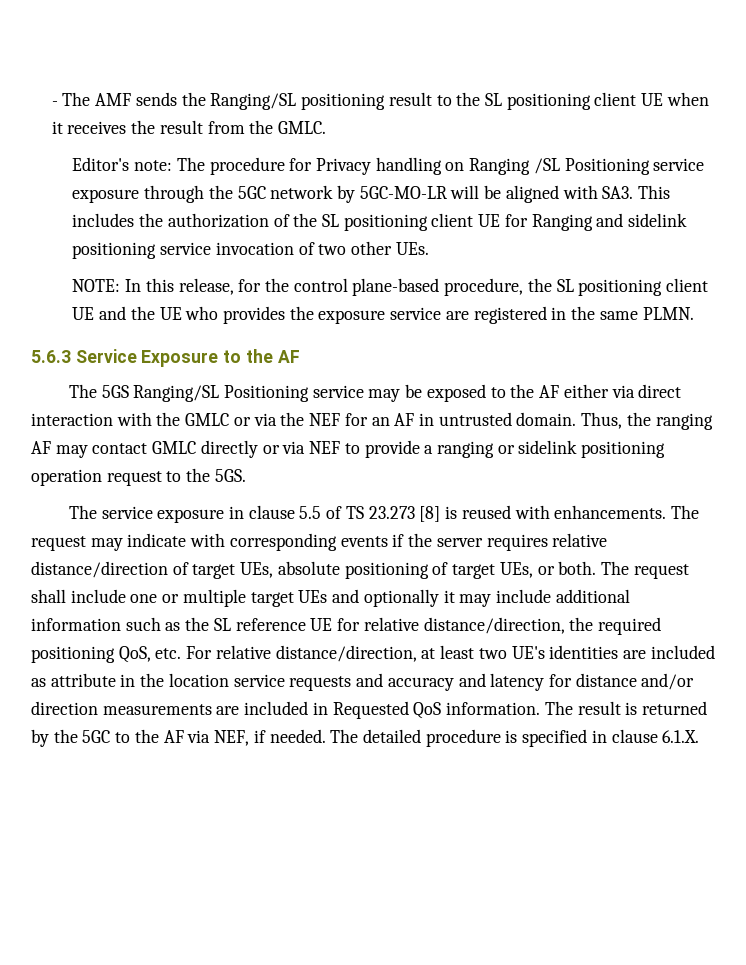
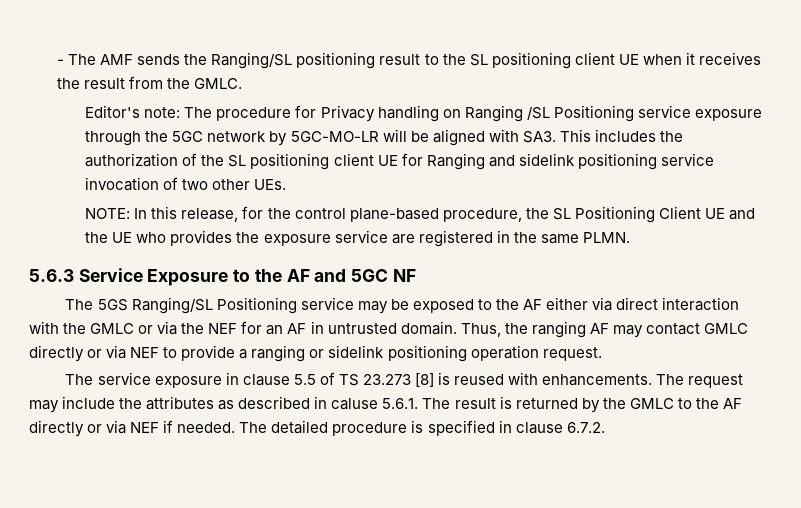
[578,278,709,296] positioning client -> [574,206,701,223] Positioning Client
(300, 356) none -> [314,269,416,282] and 5GC NF
[106,468,246,486] request to the 5GS. -> [542,347,602,361] request.
[127,533,608,551] [31,561,689,579] [31,589,630,607] [31,617,661,635] [31,645,715,663] [31,673,695,691] [31,701,541,719] indicate with corresponding events if the server requires relative distance/direction of target UEs, absolute positioning of target UEs, or both. The request shall include one or multiple target UEs and optionally it may include additional information such as the SL reference UE for relative distance/direction, the required positioning QoS, etc. For relative distance/direction, at least two UE's identities are included as attribute in the location service requests and accuracy and latency for distance and/or direction measurements are included in Requested QoS information. -> [62,396,419,410] include the attributes as described in caluse 5.6.1.
[82,729,250,746] 5GC to the AF via NEF, -> [629,398,742,409] [29,420,160,437] GMLC to the AF directly or via NEF
[662,730,700,743] 6.1.X. -> [566,422,605,433] 6.7.2.

